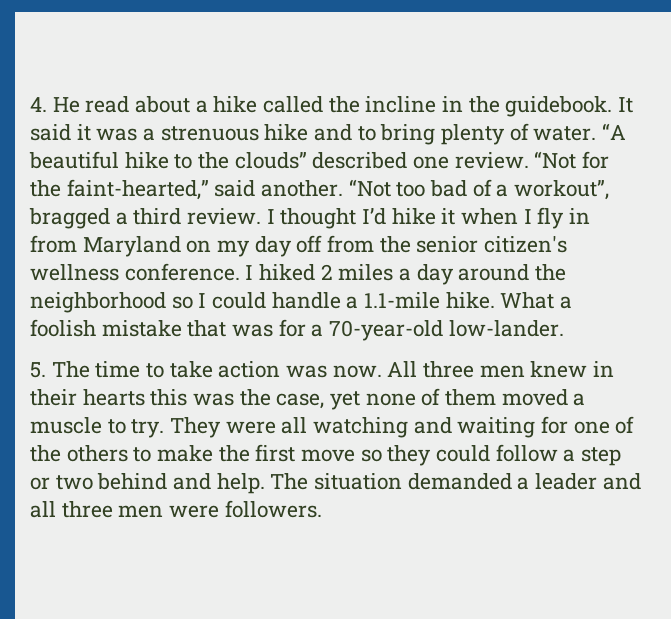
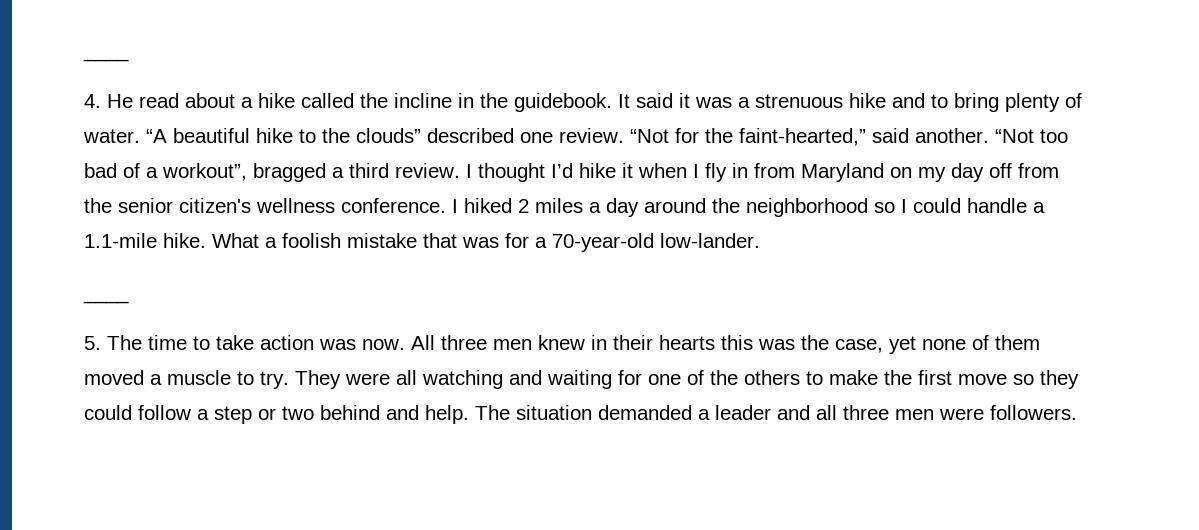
(30, 104) none -> [83,57,129,62] ____ //
(564, 328) none -> [83,299,129,304] // ____

